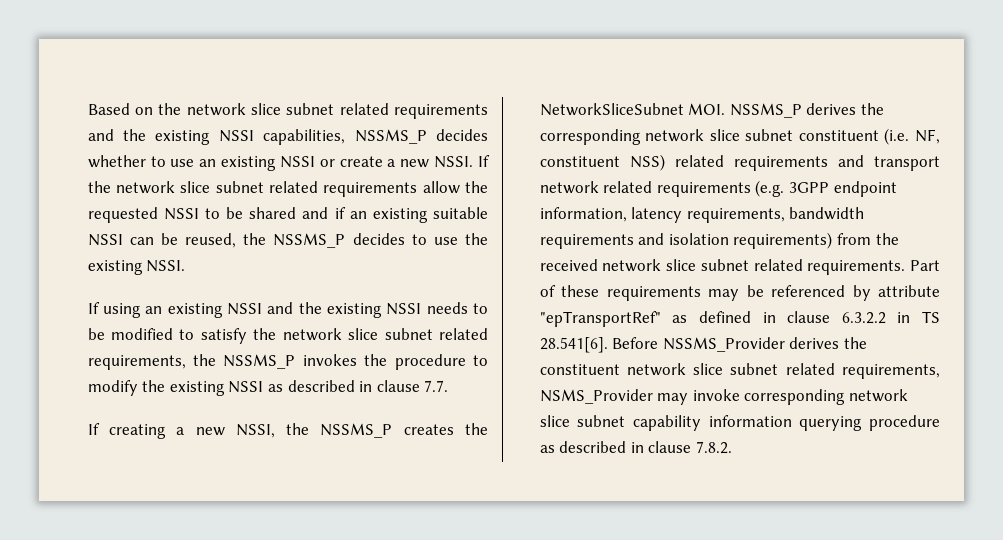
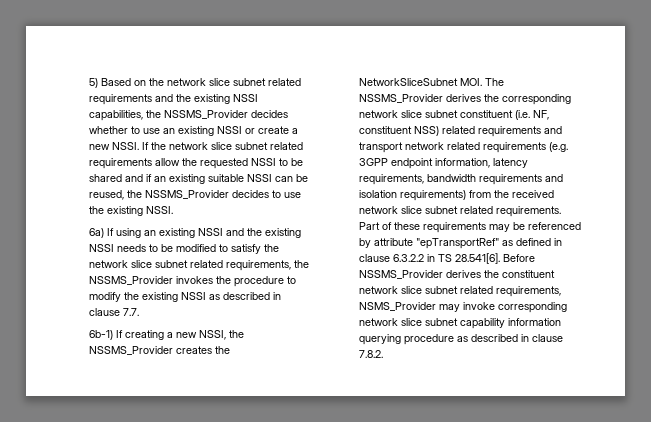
(87, 109) none -> [89,78,99,88] 5)
[354,129,427,144] NSSMS_P -> [146,110,249,119] the NSSMS_Provider
[273,233,346,248] NSSMS_P -> [145,190,230,199] NSSMS_Provider
(186, 266) none -> [89,228,105,238] 6a)
[223,354,296,369] NSSMS_P -> [89,276,174,285] NSSMS_Provider
(449, 386) none -> [89,330,114,340] 6b-1)
[320,423,393,438] NSSMS_P -> [89,346,174,355] NSSMS_Provider
[729,103,802,118] NSSMS_P -> [485,78,505,86] [359,94,444,103] The NSSMS_Provider

